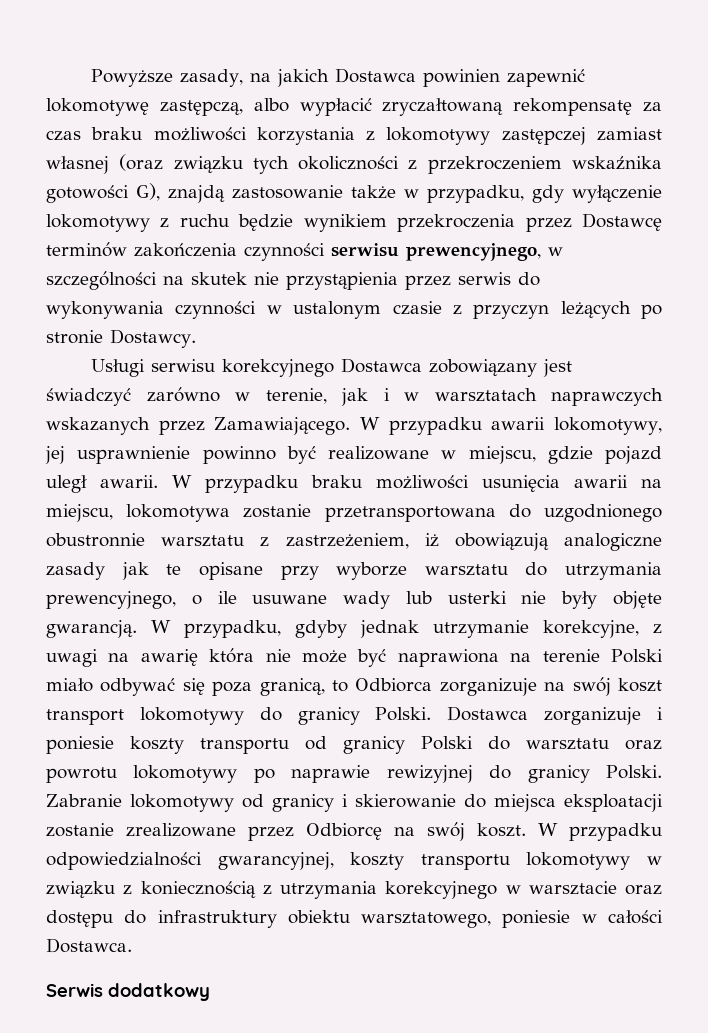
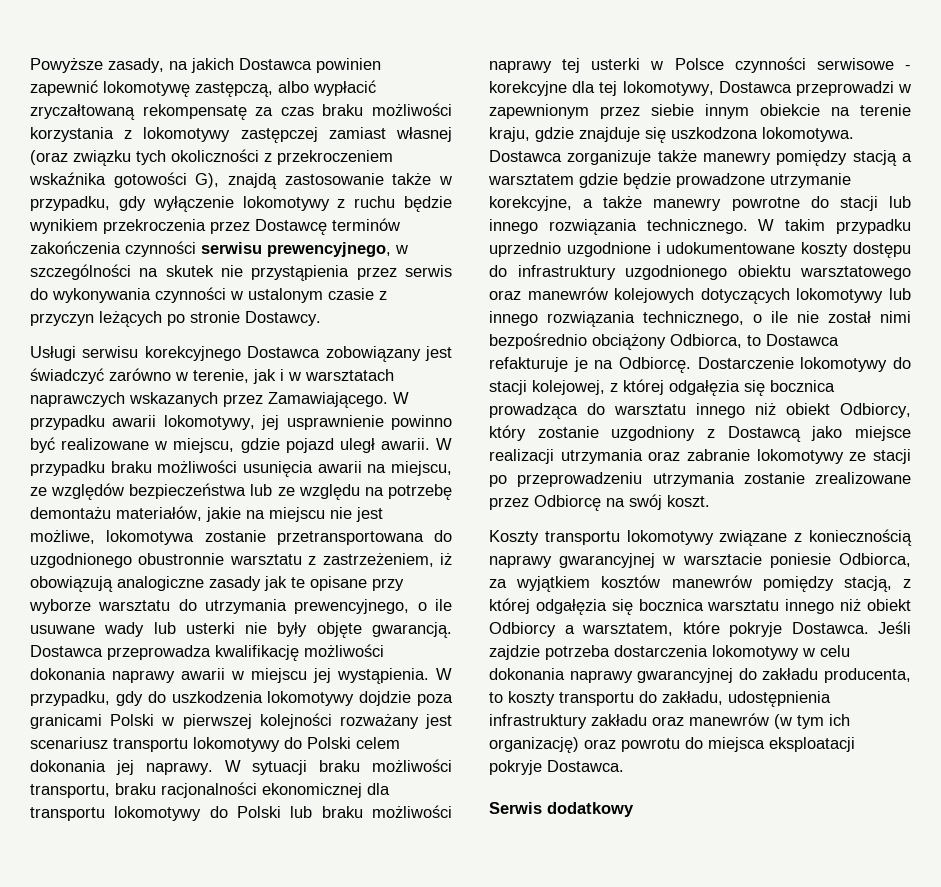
(113, 513) none -> [30,483,453,500] [30,506,383,522] [30,530,95,544] ze względów bezpieczeństwa lub ze względu na potrzebę demontażu materiałów, jakie na miejscu nie jest możliwe,
[151,620,662,638] [46,648,663,667] [46,677,662,696] [46,706,663,725] [46,736,662,754] [46,765,663,783] [46,794,663,812] W przypadku, gdyby jednak utrzymanie korekcyjne, z uwagi na awarię która nie może być naprawiona na terenie Polski miało odbywać się poza granicą, to Odbiorca zorganizuje na swój koszt transport lokomotywy do granicy Polski. Dostawca zorganizuje i poniesie koszty transportu od granicy Polski do warsztatu oraz powrotu lokomotywy po naprawie rewizyjnej do granicy Polski. Zabranie lokomotywy od granicy i skierowanie do miejsca eksploatacji -> [30,644,384,661] [30,668,452,684] [30,691,453,706] [30,713,452,729] [30,737,400,752] [30,759,452,775] [30,782,390,798] [30,805,452,821] [489,57,911,73] [489,81,911,96] [489,104,911,119] [489,127,854,143] [489,150,912,166] [488,173,851,189] [489,196,911,211] [489,219,911,235] [489,242,911,258] [489,265,911,280] [489,287,911,304] [489,311,911,327] [489,333,839,350] [489,357,911,373] [489,379,835,396] [489,403,911,419] [489,425,911,442] [489,449,911,464] [489,472,735,487] Dostawca przeprowadza kwalifikację możliwości dokonania naprawy awarii w miejscu jej wystąpienia. W przypadku, gdy do uszkodzenia lokomotywy dojdzie poza granicami Polski w pierwszej kolejności rozważany jest scenariusz transportu lokomotywy do Polski celem dokonania jej naprawy. W sytuacji braku możliwości transportu, braku racjonalności ekonomicznej dla transportu lokomotywy do Polski lub braku możliwości naprawy tej usterki w Polsce czynności serwisowe - korekcyjne dla tej lokomotywy, Dostawca przeprowadzi w zapewnionym przez siebie innym obiekcie na terenie kraju, gdzie znajduje się uszkodzona lokomotywa. Dostawca zorganizuje także manewry pomiędzy stacją a warsztatem gdzie będzie prowadzone utrzymanie korekcyjne, a także manewry powrotne do stacji lub innego rozwiązania technicznego. W takim przypadku uprzednio uzgodnione i udokumentowane koszty dostępu do infrastruktury uzgodnionego obiektu warsztatowego oraz manewrów kolejowych dotyczących lokomotywy lub innego rozwiązania technicznego, o ile nie został nimi bezpośrednio obciążony Odbiorca, to Dostawca refakturuje je na Odbiorcę. Dostarczenie lokomotywy do stacji kolejowej, z której odgałęzia się bocznica prowadząca do warsztatu innego niż obiekt Odbiorcy, który zostanie uzgodniony z Dostawcą jako miejsce realizacji utrzymania oraz zabranie lokomotywy ze stacji po przeprowadzeniu utrzymania
[538,823,662,841] [46,852,663,870] [46,881,662,899] [46,910,663,928] W przypadku odpowiedzialności gwarancyjnej, koszty transportu lokomotywy w związku z koniecznością z utrzymania korekcyjnego w warsztacie oraz dostępu do infrastruktury obiektu warsztatowego, poniesie w całości -> [489,529,912,546] [489,553,911,568] [489,575,911,592] [489,598,911,615] [489,621,911,637] [489,645,850,660] [489,668,911,683] [489,691,831,707] [489,713,850,729] [489,737,855,753] [489,760,542,775] // Koszty transportu lokomotywy związane z koniecznością naprawy gwarancyjnej w warsztacie poniesie Odbiorca, za wyjątkiem kosztów manewrów pomiędzy stacją, z której odgałęzia się bocznica warsztatu innego niż obiekt Odbiorcy a warsztatem, które pokryje Dostawca. Jeśli zajdzie potrzeba dostarczenia lokomotywy w celu dokonania naprawy gwarancyjnej do zakładu producenta, to koszty transportu do zakładu, udostępnienia infrastruktury zakładu oraz manewrów (w tym ich organizację) oraz powrotu do miejsca eksploatacji pokryje

